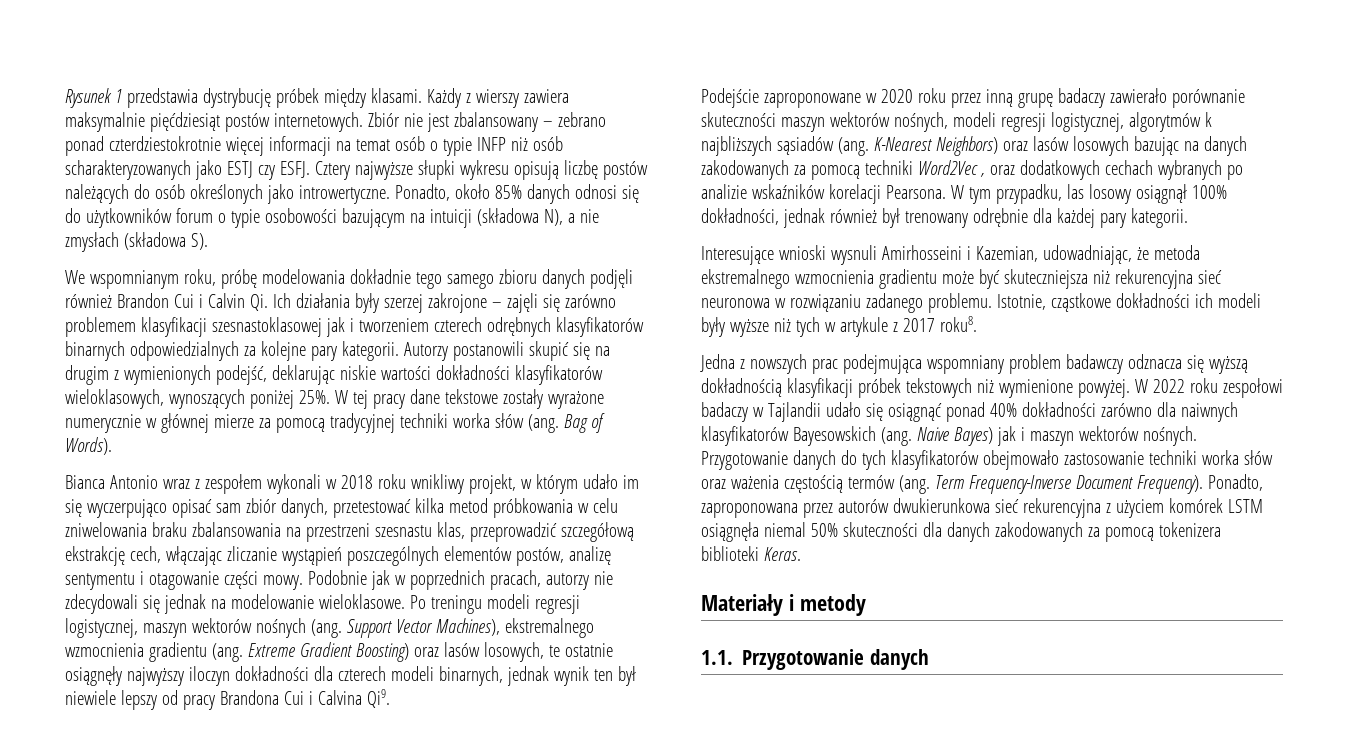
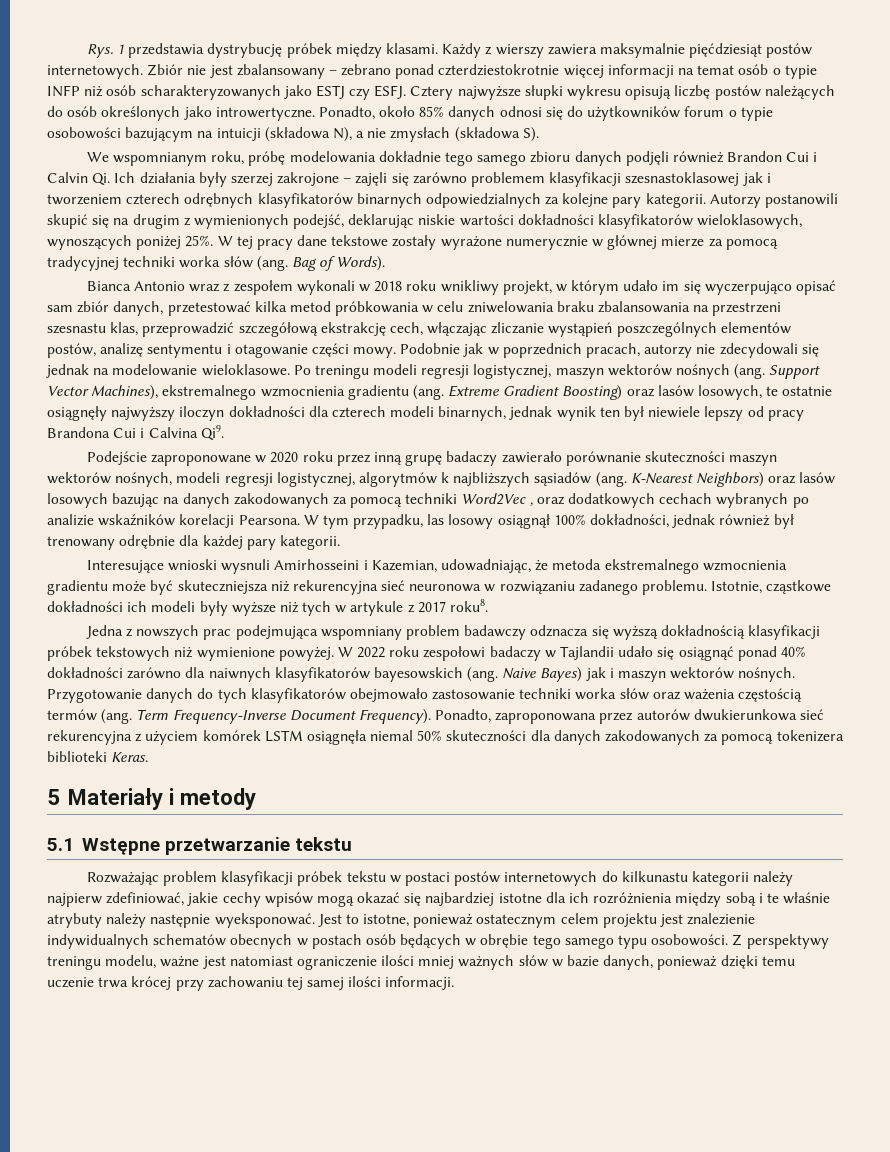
[65,88,112,108] Rysunek -> [86,44,113,58] Rys.
[792,426,876,446] Bayesowskich -> [373,667,463,682] bayesowskich
(801, 554) none -> [47,789,60,805] 5
[701,649,929,670] 1.1. Przygotowanie danych -> [47,837,353,855] [86,871,794,886] [47,892,831,907] [47,913,756,928] [47,934,829,949] [47,955,795,970] [47,976,455,991] 5.1 Wstępne przetwarzanie tekstu // Rozważając problem klasyfikacji próbek tekstu w postaci postów internetowych do kilkunastu kategorii należy najpierw zdefiniować, jakie cechy wpisów mogą okazać się najbardziej istotne dla ich rozróżnienia między sobą i te właśnie atrybuty należy następnie wyeksponować. Jest to istotne, ponieważ ostatecznym celem projektu jest znalezienie indywidualnych schematów obecnych w postach osób będących w obrębie tego samego typu osobowości. Z perspektywy treningu modelu, ważne jest natomiast ograniczenie ilości mniej ważnych słów w bazie danych, ponieważ dzięki temu uczenie trwa krócej przy zachowaniu tej samej ilości informacji.

